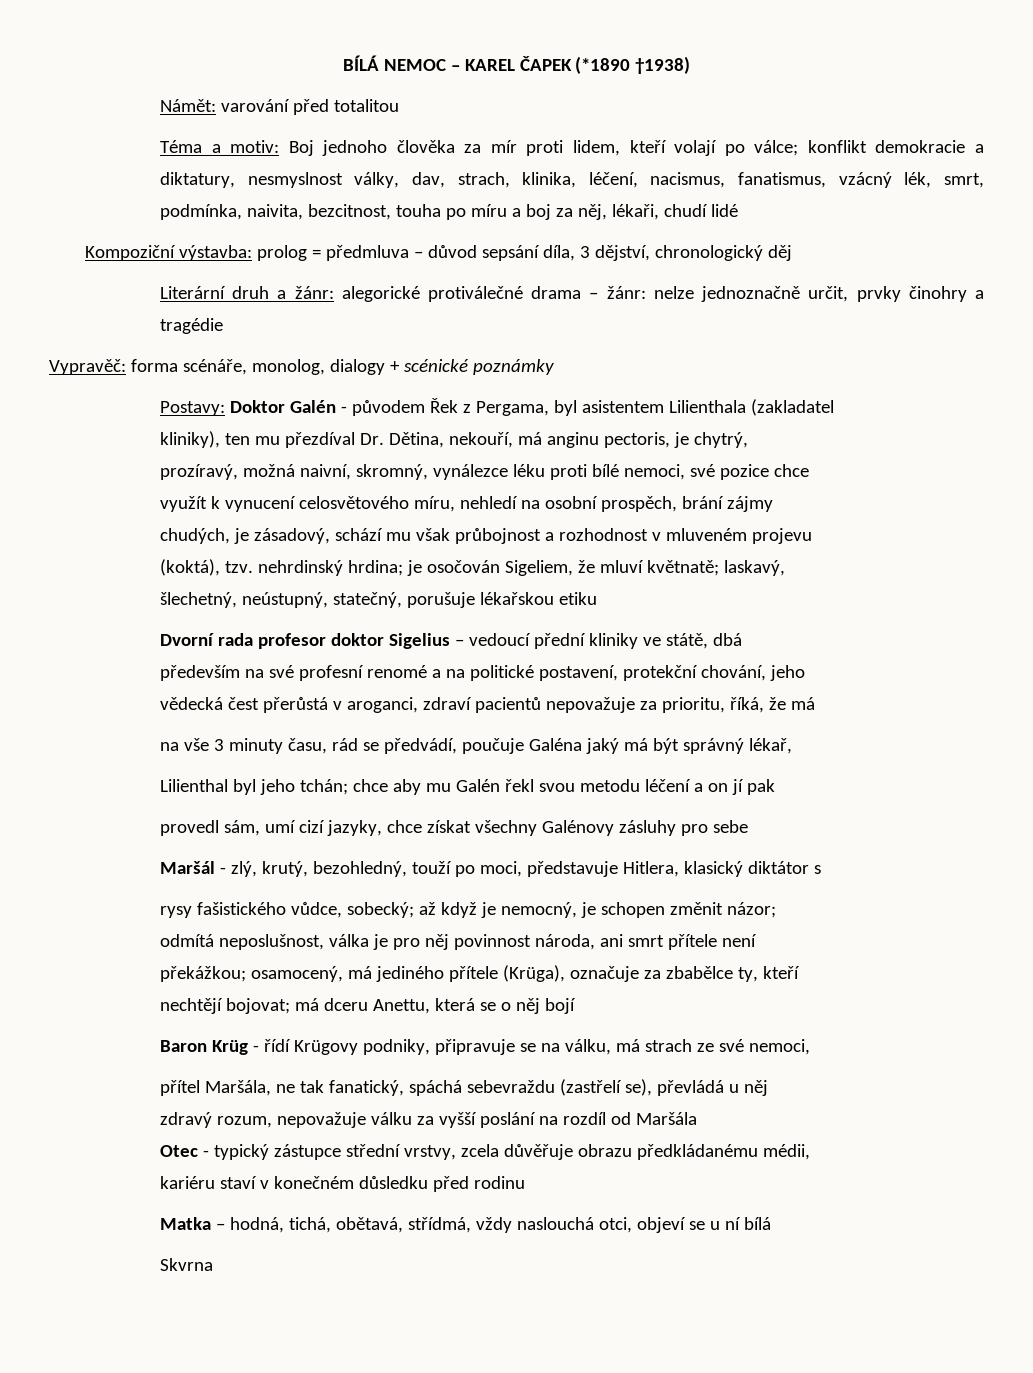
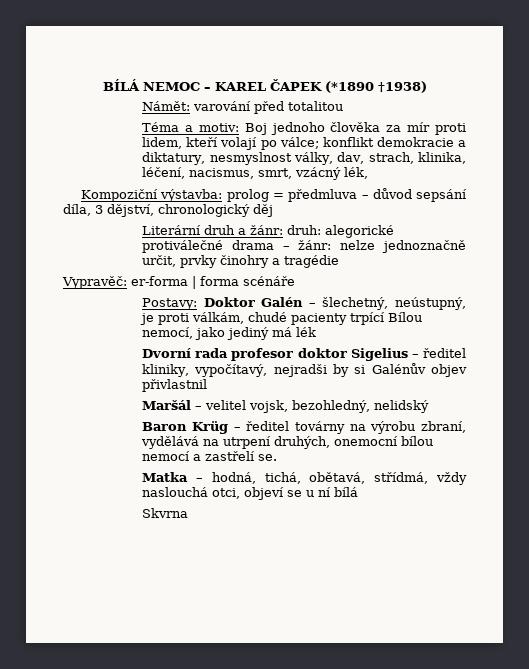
[738,172,827,188] fanatismus, -> [258,168,293,179] smrt,
[944,173,985,188] [159,204,738,220] smrt, podmínka, naivita, bezcitnost, touha po míru a boj za něj, lékaři, chudí lidé -> (369, 173) none
(334, 292) none -> [287,225,322,235] druh:
[130,359,554,375] [159,398,834,416] [159,431,748,448] [159,464,809,480] [159,496,773,512] [159,528,812,544] [159,559,785,576] [159,592,597,608] forma scénáře, monolog, dialogy + scénické poznámky // Postavy: Doktor Galén - původem Řek z Pergama, byl asistentem Lilienthala (zakladatel // kliniky), ten mu přezdíval Dr. Dětina, nekouří, má anginu pectoris, je chytrý, // prozíravý, možná naivní, skromný, vynálezce léku proti bílé nemoci, své pozice chce // využít k vynucení celosvětového míru, nehledí na osobní prospěch, brání zájmy // chudých, je zásadový, schází mu však průbojnost a rozhodnost v mluveném projevu // (koktá), tzv. nehrdinský hrdina; je osočován Sigeliem, že mluví květnatě; laskavý, // šlechetný, neústupný, statečný, porušuje lékařskou etiku -> [131,276,295,289] [142,297,467,310] [140,312,423,325] [142,327,317,340] er-forma | forma scénáře // Postavy: Doktor Galén – šlechetný, neústupný, je proti válkám, chudé pacienty trpící Bílou nemocí, jako jediný má lék
[468,633,742,649] [159,665,805,681] [159,697,815,713] [159,738,792,754] [159,779,775,795] [159,820,748,836] [159,861,821,877] [159,902,776,918] [159,934,757,950] [159,965,800,982] [159,998,576,1014] [159,1039,810,1055] [159,1079,768,1096] [159,1112,697,1128] [159,1144,810,1160] [159,1176,525,1192] vedoucí přední kliniky ve státě, dbá // především na své profesní renomé a na politické postavení, protekční chování, jeho // vědecká čest přerůstá v aroganci, zdraví pacientů nepovažuje za prioritu, říká, že má // na vše 3 minuty času, rád se předvádí, poučuje Galéna jaký má být správný lékař, // Lilienthal byl jeho tchán; chce aby mu Galén řekl svou metodu léčení a on jí pak // provedl sám, umí cizí jazyky, chce získat všechny Galénovy zásluhy pro sebe // Maršál - zlý, krutý, bezohledný, touží po moci, představuje Hitlera, klasický diktátor s // rysy fašistického vůdce, sobecký; až když je nemocný, je schopen změnit názor; // odmítá neposlušnost, válka je pro něj povinnost národa, ani smrt přítele není // překážkou; osamocený, má jediného přítele (Krüga), označuje za zbabělce ty, kteří // nechtějí bojovat; má dceru Anettu, která se o něj bojí // Baron Krüg - řídí Krügovy podniky, připravuje se na válku, má strach ze své nemoci, // přítel Maršála, ne tak fanatický, spáchá sebevraždu (zastřelí se), převládá u něj // zdravý rozum, nepovažuje válku za vyšší poslání na rozdíl od Maršála // Otec - typický zástupce střední vrstvy, zcela důvěřuje obrazu předkládanému médii, // kariéru staví v konečném důsledku před rodinu -> [423,348,467,358] [142,363,468,377] [142,379,208,392] [142,400,430,413] [142,421,466,434] [141,436,434,449] [142,451,278,461] ředitel kliniky, vypočítavý, nejradši by si Galénův objev přivlastnil // Maršál – velitel vojsk, bezohledný, nelidský // Baron Krüg – ředitel továrny na výrobu zbraní, vydělává na utrpení druhých, onemocní bílou nemocí a zastřelí se.

